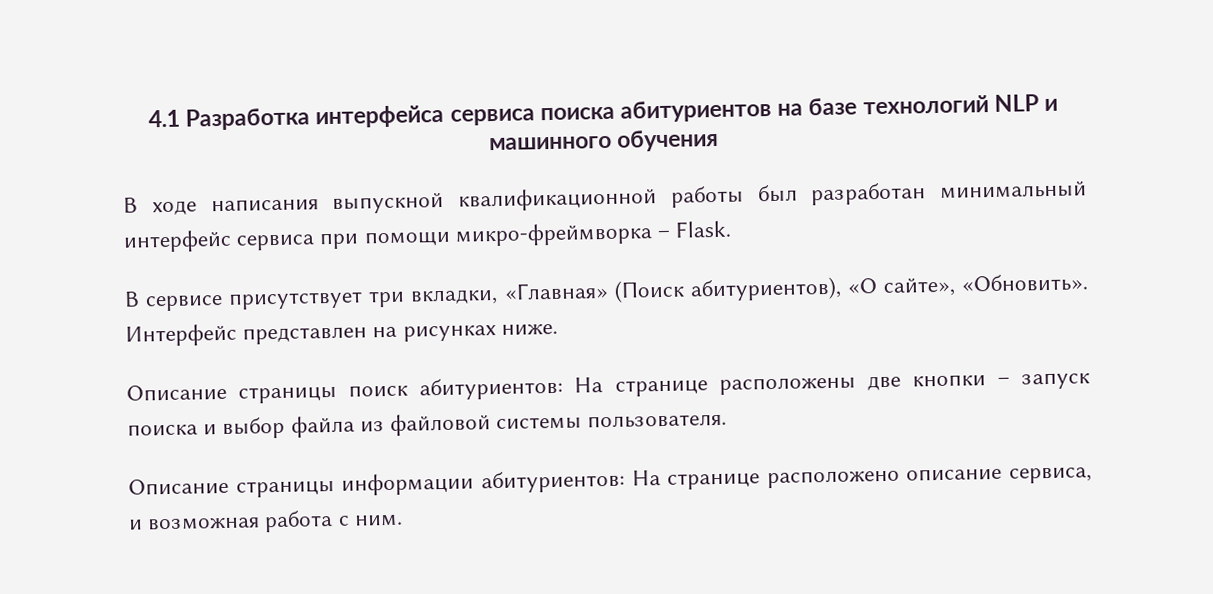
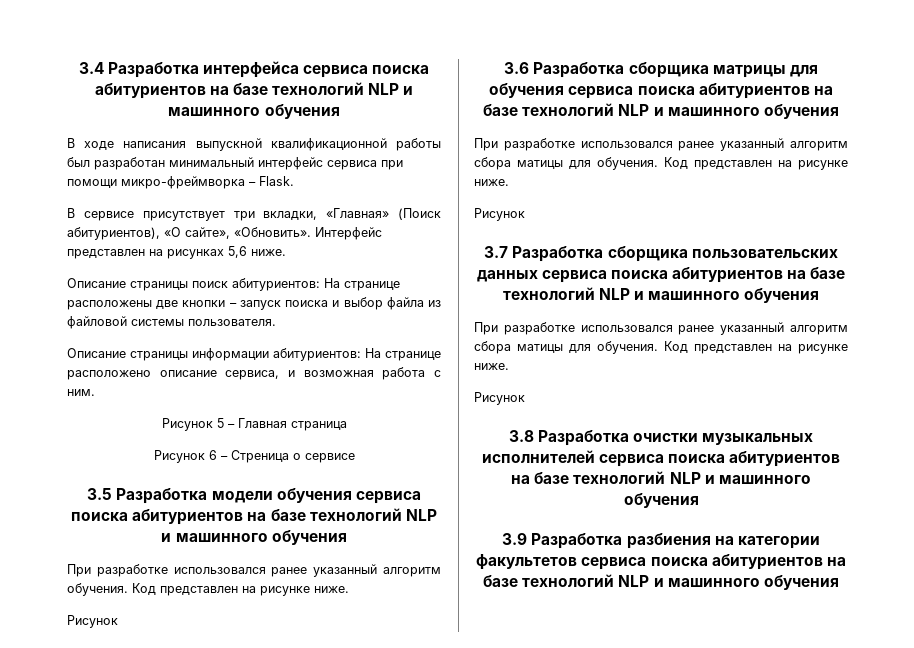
[147,109,180,128] 4.1 -> [78,62,104,74] 3.4
(496, 333) none -> [228,246,247,258] 5,6
(403, 520) none -> [161,418,347,431] [153,450,355,463] [87,488,421,504] [71,508,437,525] [161,530,347,545] [67,564,442,577] [67,583,349,596] [67,615,118,628] [504,62,818,78] [489,83,833,99] [483,103,839,119] [474,138,848,151] [474,157,848,170] [474,179,509,186] [474,208,525,221] [484,246,838,262] [476,267,846,283] [502,287,820,303] [474,322,848,335] [474,341,848,354] [474,363,509,370] [474,392,525,405] [508,430,814,446] [481,450,841,467] [511,471,811,484] [623,493,699,508] [502,533,820,549] [476,554,846,570] [483,574,839,590] // Рисунок 5 – Главная страница // Рисунок 6 – Стреница о сервисе // 3.5 Разработка модели обучения сервиса поиска абитуриентов на базе технологий NLP и машинного обучения // При разработке использовался ранее указанный алгоритм обучения. Код представлен на рисунке ниже. // Рисунок // 3.6 Разработка сборщика матрицы для обучения сервиса поиска абитуриентов на базе технологий NLP и машинного обучения // При разработке использовался ранее указанный алгоритм сбора матицы для обучения. Код представлен на рисунке ниже. // Рисунок // 3.7 Разработка сборщика пользовательских данных сервиса поиска абитуриентов на базе технологий NLP и машинного обучения // При разработке использовался ранее указанный алгоритм сбора матицы для обучения. Код представлен на рисунке ниже. // Рисунок // 3.8 Разработка очистки музыкальных исполнителей сервиса поиска абитуриентов на базе технологий NLP и машинного обучения // 3.9 Разработка разбиения на категории факультетов сервиса поиска абитуриентов на базе технологий NLP и машинного обучения

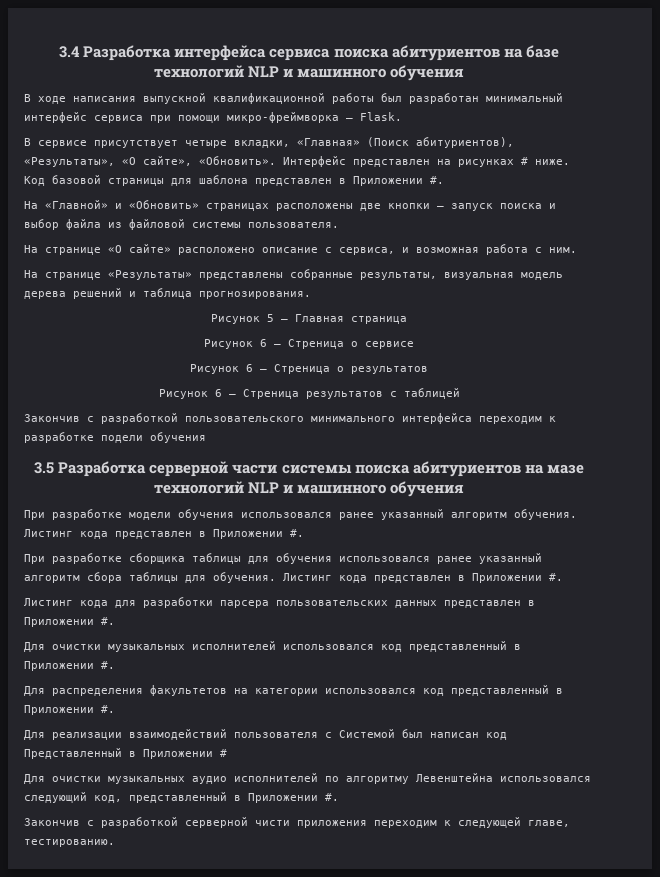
[233,211,255,221] три -> [185,140,227,148] четыре
(160, 233) none -> [24,157,115,167] «Результаты»,
[228,246,286,258] [67,278,400,291] 5,6 ниже. // Описание страницы поиск абитуриентов: На странице -> [521,157,570,165] [24,175,444,186] [24,200,269,211] # ниже. Код базовой страницы для шаблона представлен в Приложении #. // На «Главной» и «Обновить» страницах
[67,348,441,361] Описание страницы информации абитуриентов: На странице -> [24,244,171,255] На странице «О сайте»
(217, 373) none -> [325,247,332,253] с
(95, 392) none -> [24,269,563,280] [24,288,311,299] // На странице «Результаты» представлены собранные результаты, визуальная модель дерева решений и таблица прогнозирования.
(355, 458) none -> [190,364,428,374] [158,388,460,399] [24,413,556,424] [24,432,206,443] // Рисунок 6 – Стреница о результатов // Рисунок 6 – Стреница результатов с таблицей // Закончив с разработкой пользовательского минимального интерфейса переходим к разработке подели обучения
[211,488,421,504] [71,508,437,525] [161,530,347,545] [67,564,168,577] модели обучения сервиса поиска абитуриентов на базе технологий NLP и машинного обучения // При разработке -> [149,461,584,477] [153,481,465,497] [24,509,234,520] серверной части системы поиска абитуриентов на мазе технологий NLP и машинного обучения // При разработке модели обучения
[132,583,349,596] [67,615,118,628] [504,62,818,78] [489,83,833,99] [483,103,839,119] [474,138,848,151] [474,157,848,170] [474,179,509,186] [474,208,525,221] [484,246,838,262] [476,267,846,283] [502,287,820,303] [474,322,848,335] [474,341,848,354] [474,363,509,370] [474,392,525,405] [508,430,814,446] [481,450,841,467] [511,471,811,484] [623,493,699,508] [502,533,820,549] [476,554,846,570] [483,574,839,590] Код представлен на рисунке ниже. // Рисунок // 3.6 Разработка сборщика матрицы для обучения сервиса поиска абитуриентов на базе технологий NLP и машинного обучения // При разработке использовался ранее указанный алгоритм сбора матицы для обучения. Код представлен на рисунке ниже. // Рисунок // 3.7 Разработка сборщика пользовательских данных сервиса поиска абитуриентов на базе технологий NLP и машинного обучения // При разработке использовался ранее указанный алгоритм сбора матицы для обучения. Код представлен на рисунке ниже. // Рисунок // 3.8 Разработка очистки музыкальных исполнителей сервиса поиска абитуриентов на базе технологий NLP и машинного обучения // 3.9 Разработка разбиения на категории факультетов сервиса поиска абитуриентов на базе технологий NLP и машинного обучения -> [24,529,304,539] [24,553,542,564] [24,572,563,583] [24,597,535,608] [24,617,115,627] [24,641,521,652] [24,661,115,671] [24,685,563,696] [24,705,115,715] [24,729,507,740] [24,748,227,759] [24,773,591,784] [24,792,339,803] [24,817,570,828] [24,839,115,847] Листинг кода представлен в Приложении #. // При разработке сборщика таблицы для обучения использовался ранее указанный алгоритм сбора таблицы для обучения. Листинг кода представлен в Приложении #. // Листинг кода для разработки парсера пользовательских данных представлен в Приложении #. // Для очистки музыкальных исполнителей использовался код представленный в Приложении #. // Для распределения факультетов на категории использовался код представленный в Приложении #. // Для реализации взаимодействий пользователя с Системой был написан код Представленный в Приложении # // Для очистки музыкальных аудио исполнителей по алгоритму Левенштейна использовался следующий код, представленный в Приложении #. // Закончив с разработкой серверной чисти приложения переходим к следующей главе, тестированию.

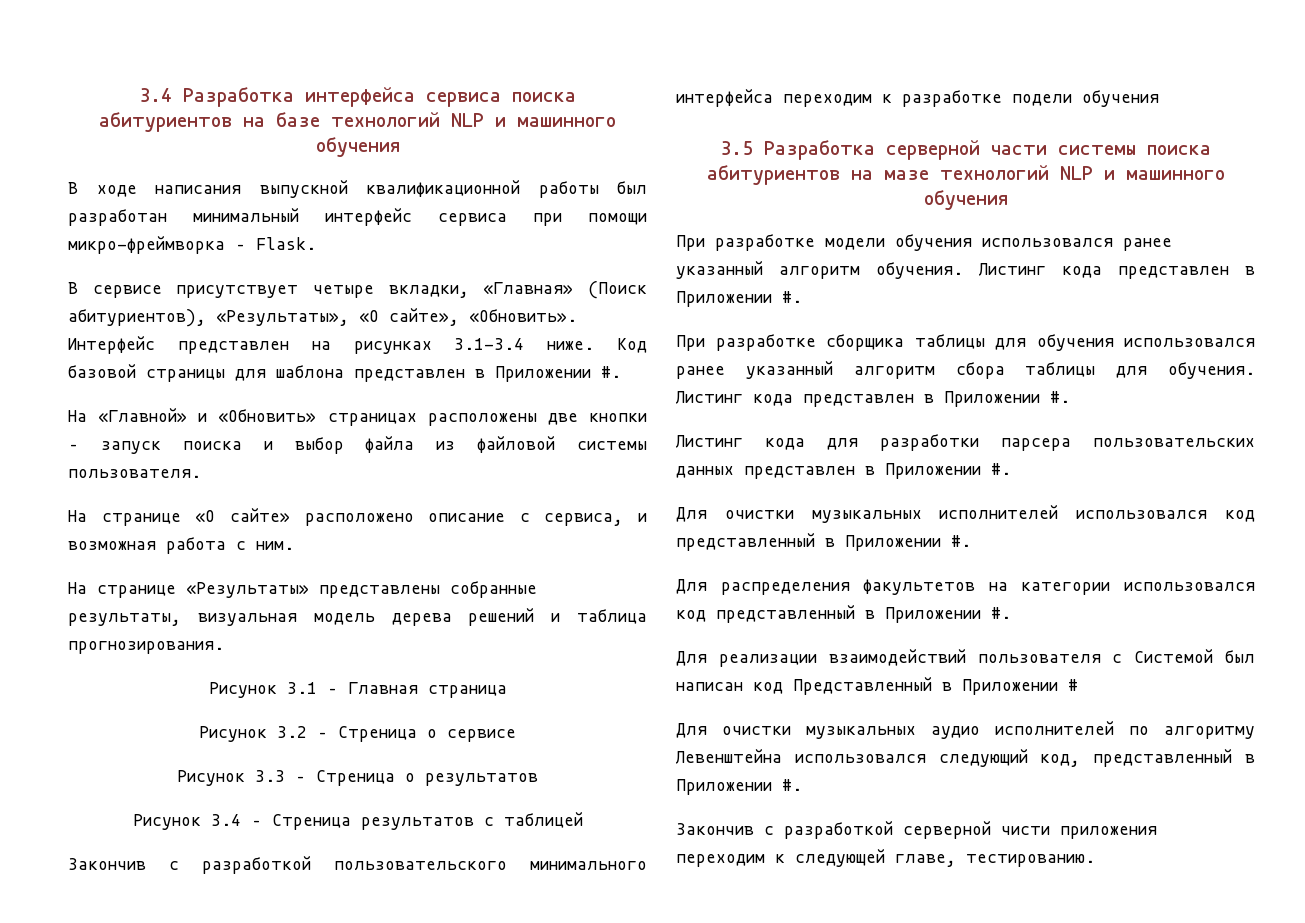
[521,157,528,165] # -> [454,338,525,350] 3.1-3.4
[267,314,274,322] 5 -> [286,682,317,694] 3.1
[260,339,267,347] 6 -> [277,726,307,738] 3.2
[246,364,253,372] 6 -> [255,770,285,782] 3.3
[214,389,222,397] 6 -> [210,814,241,826] 3.4

